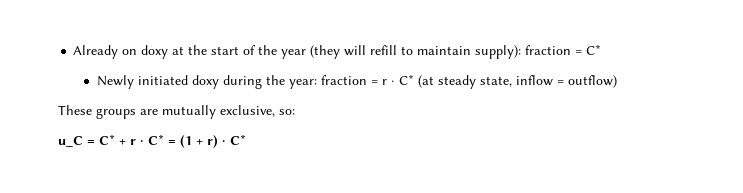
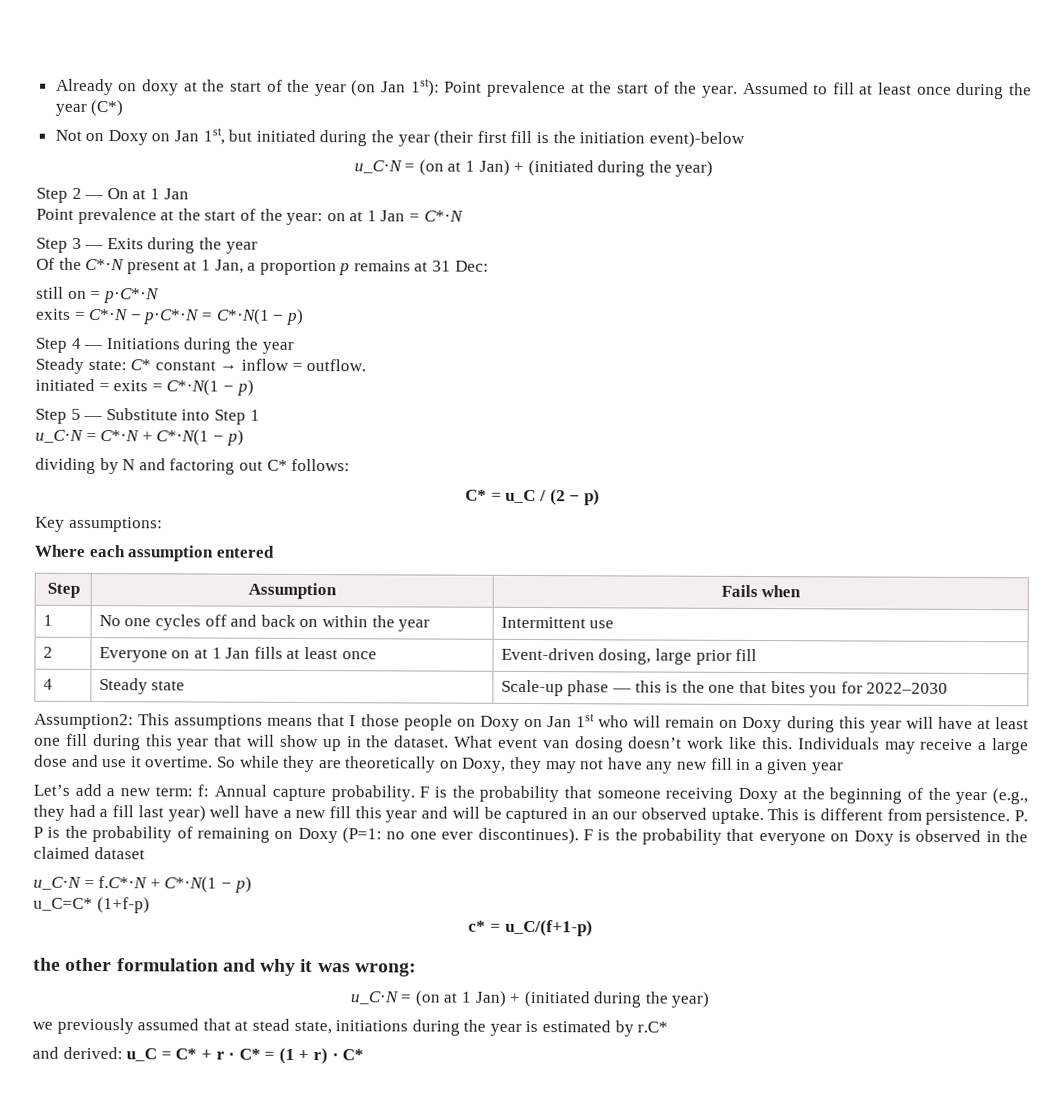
[310,44,602,59] [96,74,617,89] [58,105,295,119] (they will refill to maintain supply): fraction = C* // Newly initiated doxy during the year: fraction = r · C* (at steady state, inflow = outflow) // These groups are mutually exclusive, so: // -> [351,78,1032,100] [54,99,125,117] [54,127,745,148] [353,159,714,177] [36,187,189,203] [36,207,464,226] [36,237,258,254] [36,257,489,276] [36,286,160,304] [36,308,304,325] [35,337,294,354] [35,357,367,374] [35,378,254,396] [35,408,260,425] [35,429,244,446] [35,457,351,475] [465,489,600,506] [35,516,163,533] [34,544,275,562] [46,582,80,598] [248,582,337,600] [720,584,802,598] [42,614,53,626] [98,614,431,632] [500,616,615,629] [42,646,53,658] [98,646,377,663] [500,647,758,665] [42,678,53,690] [98,678,186,695] [500,679,949,698] [34,713,1030,733] [34,733,1030,755] [33,754,844,775] [33,783,1028,805] [33,804,1028,826] [33,825,1028,846] [33,846,145,860] [33,876,252,893] [33,897,150,914] [468,919,593,937] [33,957,417,977] [349,990,710,1008] [32,1017,669,1037] [32,1046,123,1060] (on Jan 1st): Point prevalence at the start of the year. Assumed to fill at least once during the year (C*) // Not on Doxy on Jan 1st, but initiated during the year (their first fill is the initiation event)-below // u_C·N = (on at 1 Jan) + (initiated during the year) // Step 2 — On at 1 Jan // Point prevalence at the start of the year: on at 1 Jan = C*·N // Step 3 — Exits during the year // Of the C*·N present at 1 Jan, a proportion p remains at 31 Dec: // still on = p·C*·N // exits = C*·N − p·C*·N = C*·N(1 − p) // Step 4 — Initiations during the year // Steady state: C* constant → inflow = outflow. // initiated = exits = C*·N(1 − p) // Step 5 — Substitute into Step 1 // u_C·N = C*·N + C*·N(1 − p) // dividing by N and factoring out C* follows: // C* = u_C / (2 − p) // Key assumptions: // Where each assumption entered // Step | Assumption | Fails when // 1 | No one cycles off and back on within the year | Intermittent use // 2 | Everyone on at 1 Jan fills at least once | Event-driven dosing, large prior fill // 4 | Steady state | Scale-up phase — this is the one that bites you for 2022–2030 // Assumption2: This assumptions means that I those people on Doxy on Jan 1st who will remain on Doxy during this year will have at least one fill during this year that will show up in the dataset. What event van dosing doesn’t work like this. Individuals may receive a large dose and use it overtime. So while they are theoretically on Doxy, they may not have any new fill in a given year // Let’s add a new term: f: Annual capture probability. F is the probability that someone receiving Doxy at the beginning of the year (e.g., they had a fill last year) well have a new fill this year and will be captured in an our observed uptake. This is different from persistence. P. P is the probability of remaining on Doxy (P=1: no one ever discontinues). F is the probability that everyone on Doxy is observed in the claimed dataset // u_C·N = f.C*·N + C*·N(1 − p) // u_C=C* (1+f-p) // c* = u_C/(f+1-p) // the other formulation and why it was wrong: // u_C·N = (on at 1 Jan) + (initiated during the year) // we previously assumed that at stead state, initiations during the year is estimated by r.C* // and derived:

